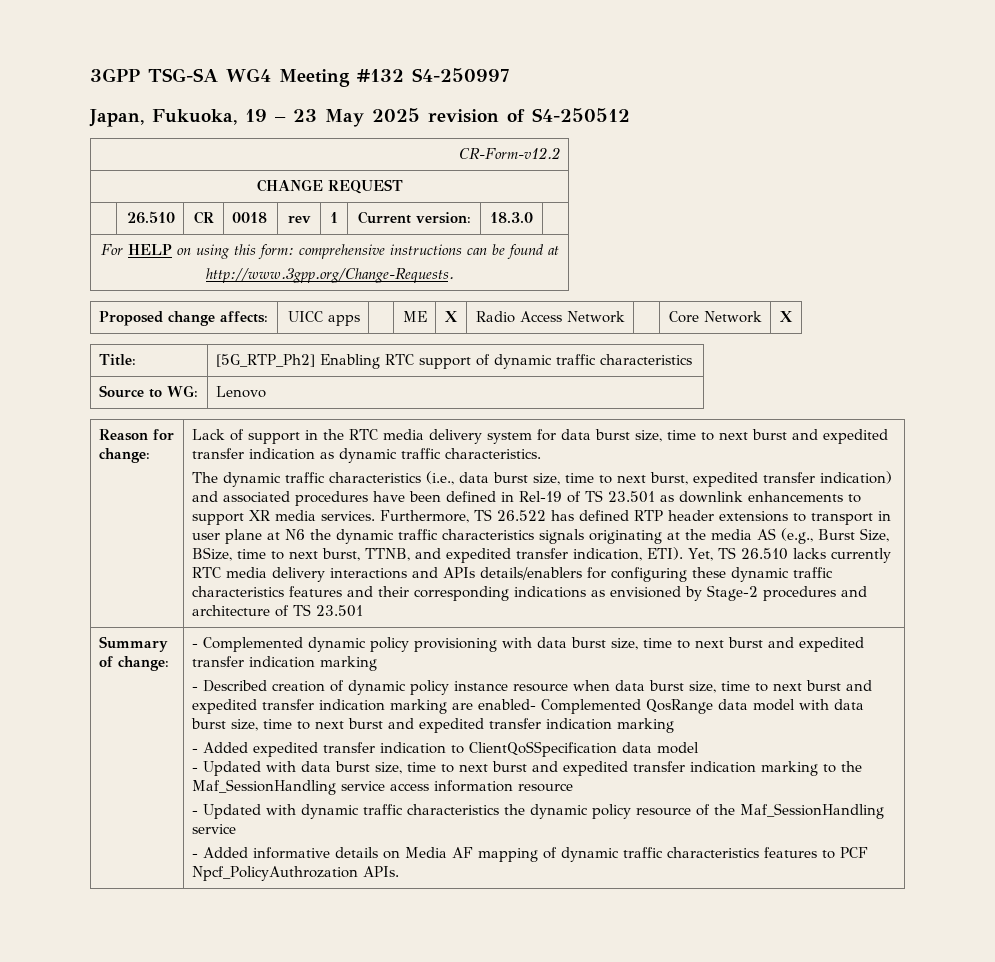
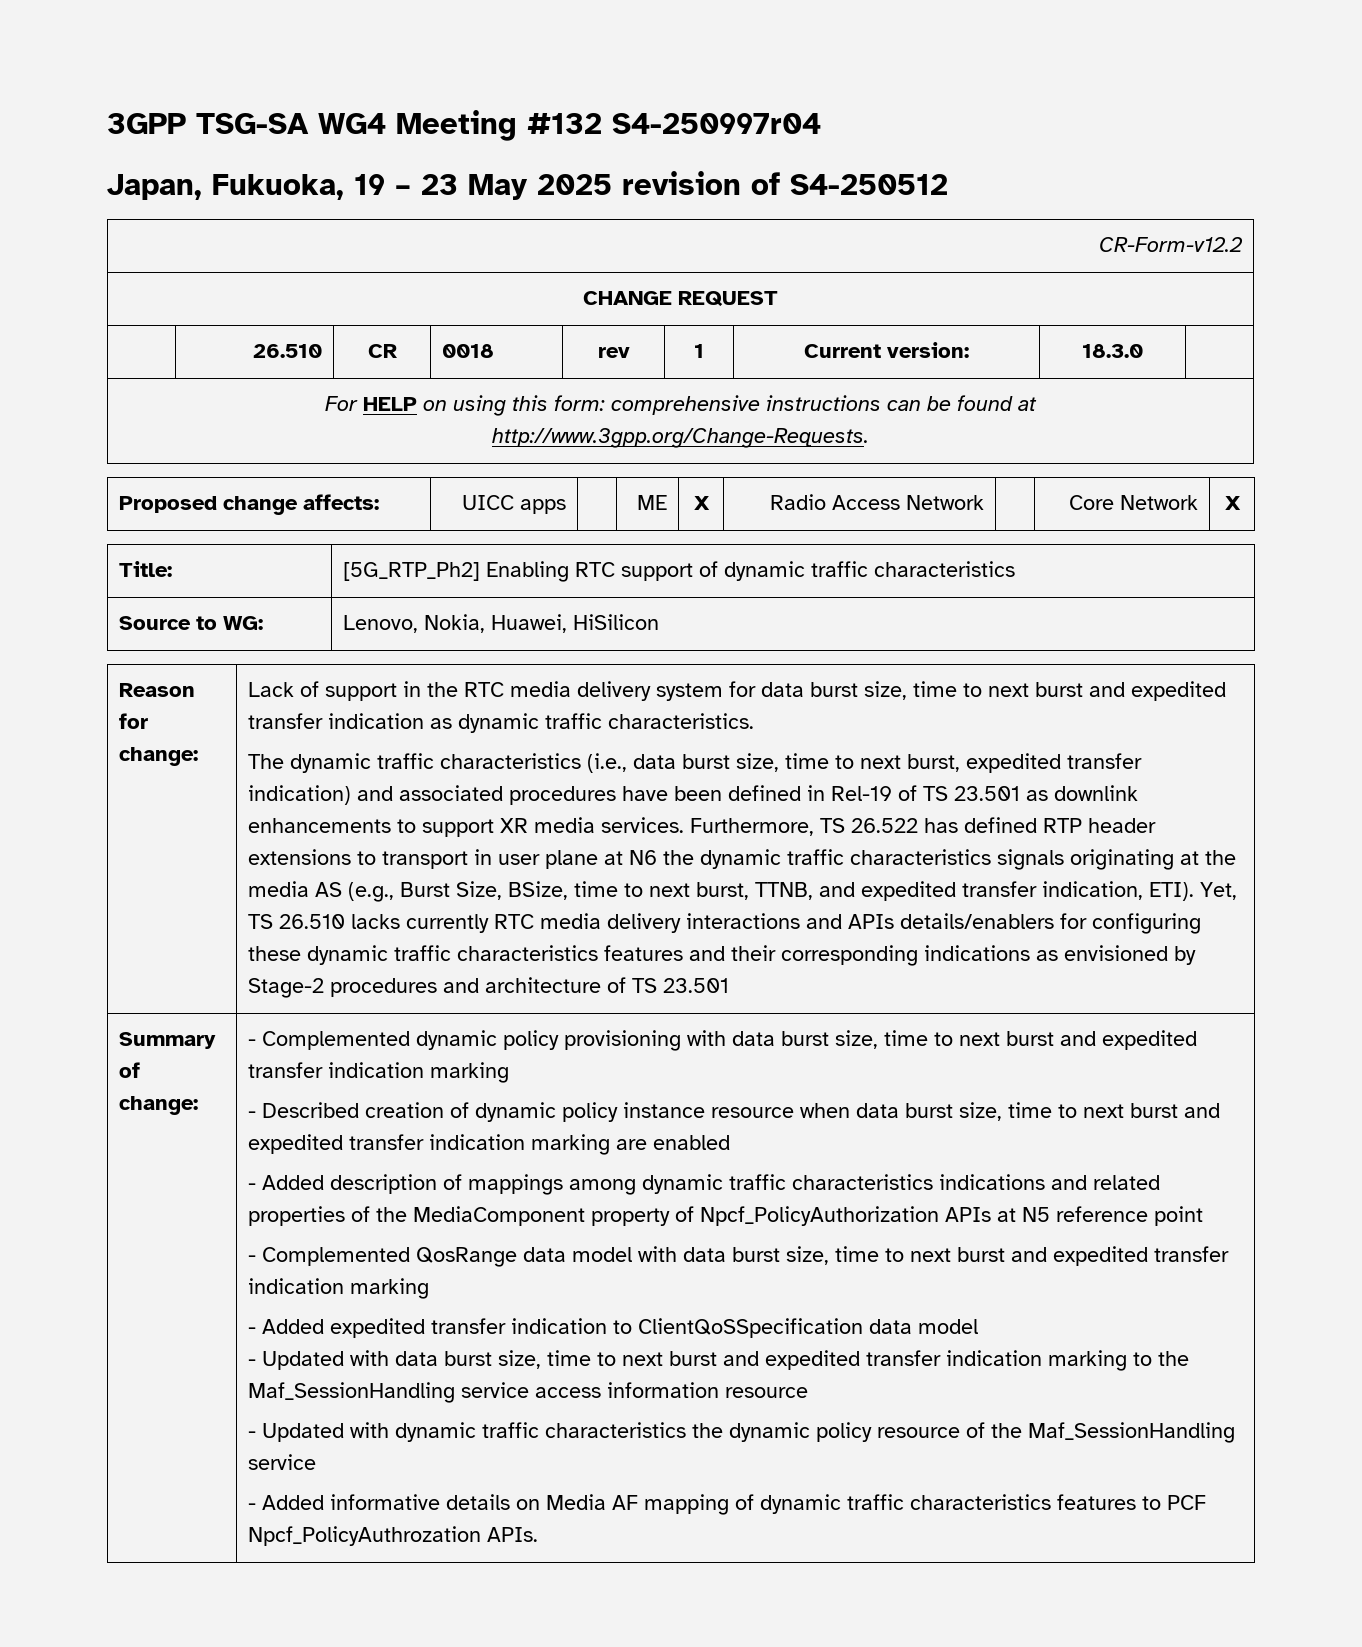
[412,68,509,82] S4-250997 -> [612,113,821,134] S4-250997r04
[215,386,266,398] Lenovo -> [343,614,660,633] Lenovo, Nokia, Huawei, HiSilicon
[477,699,536,710] enabled- -> [653,1135,731,1150] [248,1174,1161,1195] [248,1206,1204,1226] [248,1255,257,1262] enabled // - Added description of mappings among dynamic traffic characteristics indications and related properties of the MediaComponent property of Npcf_PolicyAuthorization APIs at N5 reference point // -

